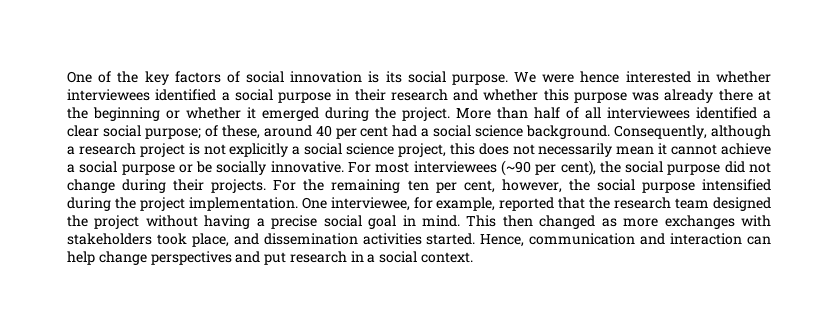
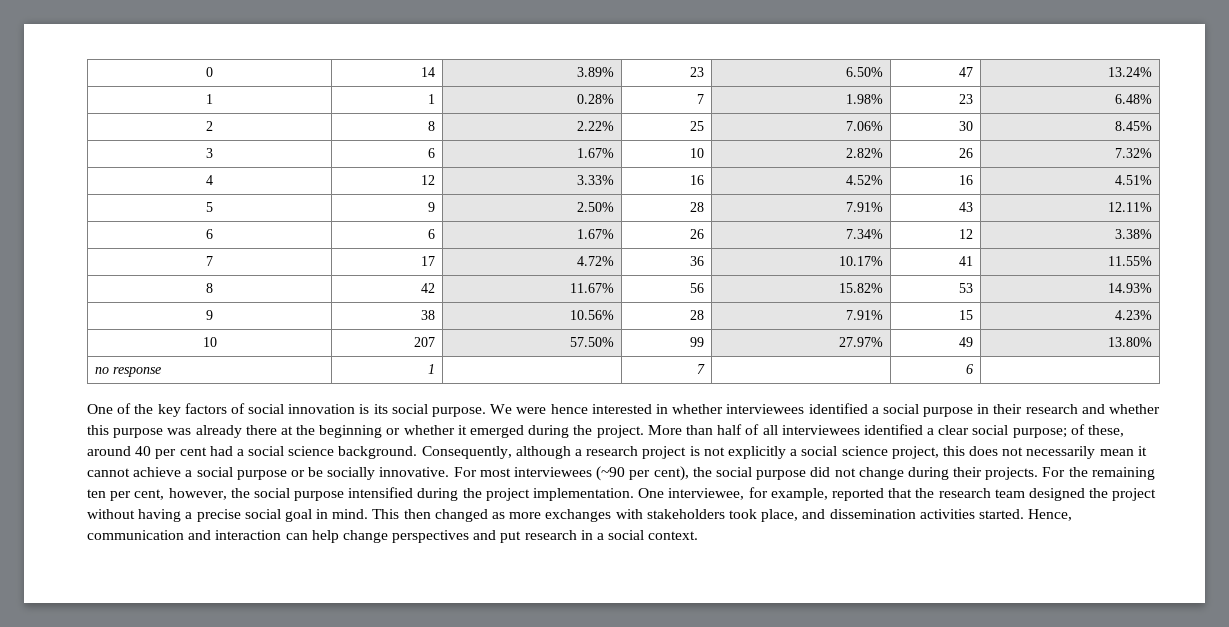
(67, 77) none -> [206,67,213,77] [420,67,435,77] [576,67,614,77] [689,67,704,77] [845,67,883,77] [958,67,973,77] [1107,67,1152,77] [206,94,213,104] [427,94,435,104] [576,94,614,104] [696,94,704,104] [845,94,883,104] [958,94,973,104] [1114,94,1152,104] [206,121,213,131] [427,121,435,131] [576,121,614,131] [689,121,704,131] [845,121,883,131] [958,121,973,131] [1114,121,1152,131] [206,148,213,158] [427,148,435,158] [576,148,614,158] [689,148,704,158] [845,148,883,158] [958,148,973,158] [1114,148,1152,158] [206,175,213,185] [420,175,435,185] [576,175,614,185] [689,175,704,185] [845,175,883,185] [958,175,973,185] [1114,175,1152,185] [206,202,213,212] [427,202,435,212] [576,202,614,212] [689,202,704,212] [845,202,883,212] [958,202,973,212] [1107,202,1152,212] [206,229,213,239] [427,229,435,239] [576,229,614,239] [689,229,704,239] [845,229,883,239] [958,229,973,239] [1114,229,1152,239] [206,256,213,266] [420,256,435,266] [576,256,614,266] [689,256,704,266] [838,256,883,266] [958,256,973,266] [1107,256,1152,266] [206,283,213,293] [420,283,435,293] [569,283,614,293] [689,283,704,293] [838,283,883,293] [958,283,973,293] [1107,283,1152,293] [206,310,213,320] [420,310,435,320] [569,310,614,320] [689,310,704,320] [845,310,883,320] [958,310,973,320] [1114,310,1152,320] [202,337,217,347] [413,337,435,347] [569,337,614,347] [689,337,704,347] [838,337,883,347] [958,337,973,347] [1107,337,1152,347] [95,367,162,377] [427,364,435,374] [696,364,705,374] [965,364,973,374] 0 | 14 | 3.89% | 23 | 6.50% | 47 | 13.24% // 1 | 1 | 0.28% | 7 | 1.98% | 23 | 6.48% // 2 | 8 | 2.22% | 25 | 7.06% | 30 | 8.45% // 3 | 6 | 1.67% | 10 | 2.82% | 26 | 7.32% // 4 | 12 | 3.33% | 16 | 4.52% | 16 | 4.51% // 5 | 9 | 2.50% | 28 | 7.91% | 43 | 12.11% // 6 | 6 | 1.67% | 26 | 7.34% | 12 | 3.38% // 7 | 17 | 4.72% | 36 | 10.17% | 41 | 11.55% // 8 | 42 | 11.67% | 56 | 15.82% | 53 | 14.93% // 9 | 38 | 10.56% | 28 | 7.91% | 15 | 4.23% // 10 | 207 | 57.50% | 99 | 27.97% | 49 | 13.80% // no response | 1 | | 7 | | 6 | //

